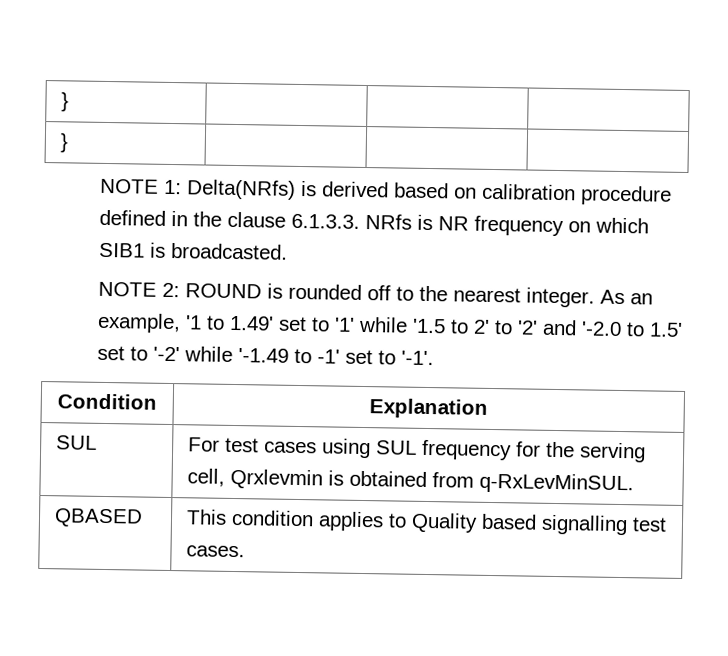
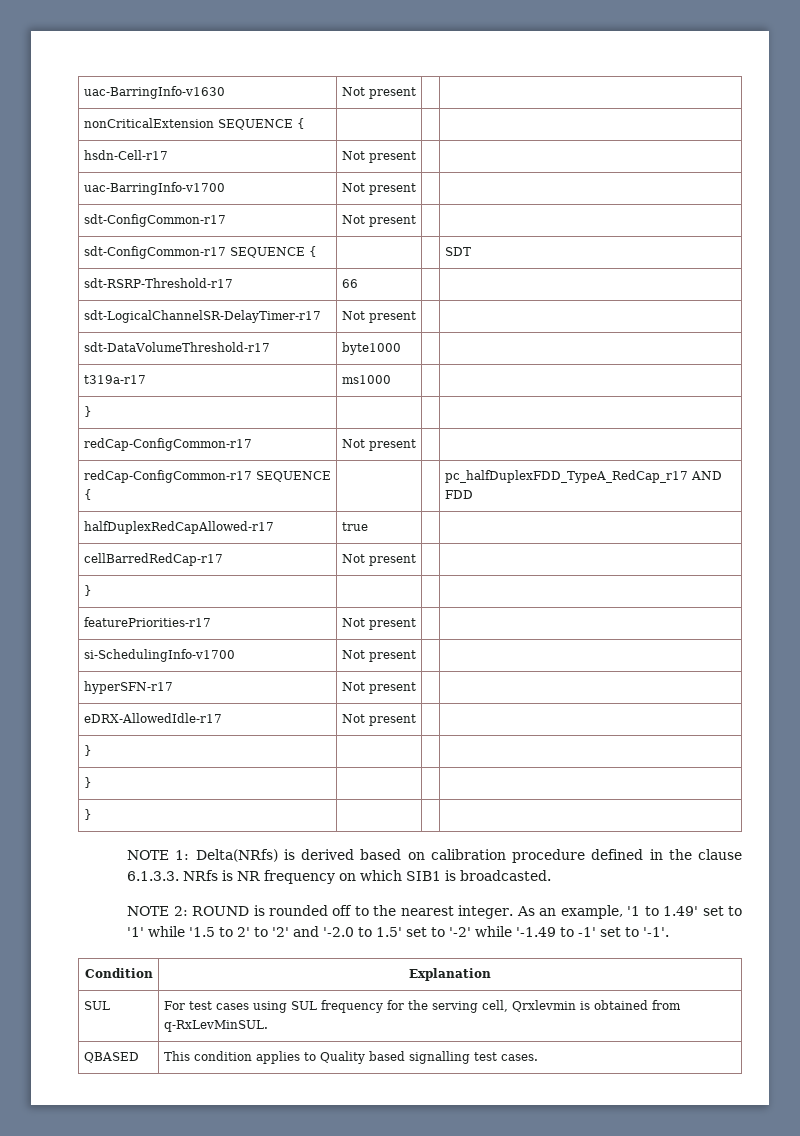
(61, 102) none -> [83,86,225,99] [341,87,416,99] [83,118,305,130] [83,150,168,160] [341,151,416,163] [83,182,225,195] [341,183,416,195] [83,214,226,227] [341,215,416,227] [83,246,317,259] [444,247,471,256] [83,278,233,288] [341,279,358,288] [83,310,321,323] [341,311,416,323] [83,342,270,352] [341,342,401,355] [83,375,146,384] [341,375,391,384] [83,406,92,417] [83,438,252,451] [341,439,416,451] [83,470,331,483] [83,489,92,500] [444,470,722,483] [444,490,473,499] [83,521,274,534] [341,522,368,531] [83,553,223,566] [341,554,416,566] [83,585,92,596] [83,617,211,627] [341,618,416,630] [83,649,235,662] [341,650,416,662] [83,681,173,694] [341,682,416,694] [83,713,222,723] [341,714,416,726] [83,745,92,756] uac-BarringInfo-v1630 | Not present | | // nonCriticalExtension SEQUENCE { | | | // hsdn-Cell-r17 | Not present | | // uac-BarringInfo-v1700 | Not present | | // sdt-ConfigCommon-r17 | Not present | | // sdt-ConfigCommon-r17 SEQUENCE { | | | SDT // sdt-RSRP-Threshold-r17 | 66 | | // sdt-LogicalChannelSR-DelayTimer-r17 | Not present | | // sdt-DataVolumeThreshold-r17 | byte1000 | | // t319a-r17 | ms1000 | | // } | | | // redCap-ConfigCommon-r17 | Not present | | // redCap-ConfigCommon-r17 SEQUENCE { | | | pc_halfDuplexFDD_TypeA_RedCap_r17 AND FDD // halfDuplexRedCapAllowed-r17 | true | | // cellBarredRedCap-r17 | Not present | | // } | | | // featurePriorities-r17 | Not present | | // si-SchedulingInfo-v1700 | Not present | | // hyperSFN-r17 | Not present | | // eDRX-AllowedIdle-r17 | Not present | | // } | | | //

